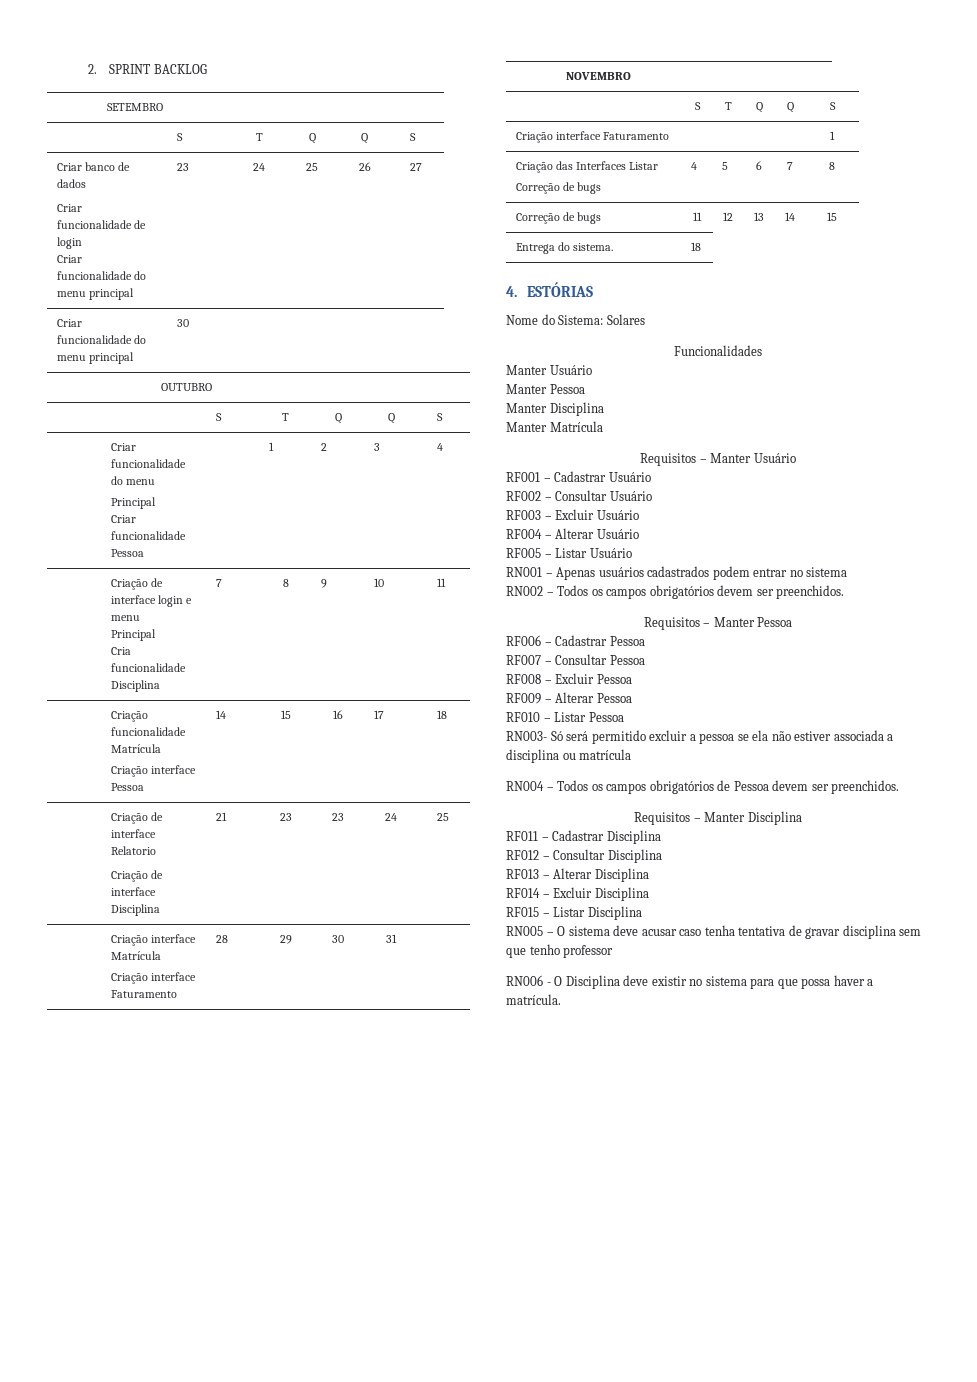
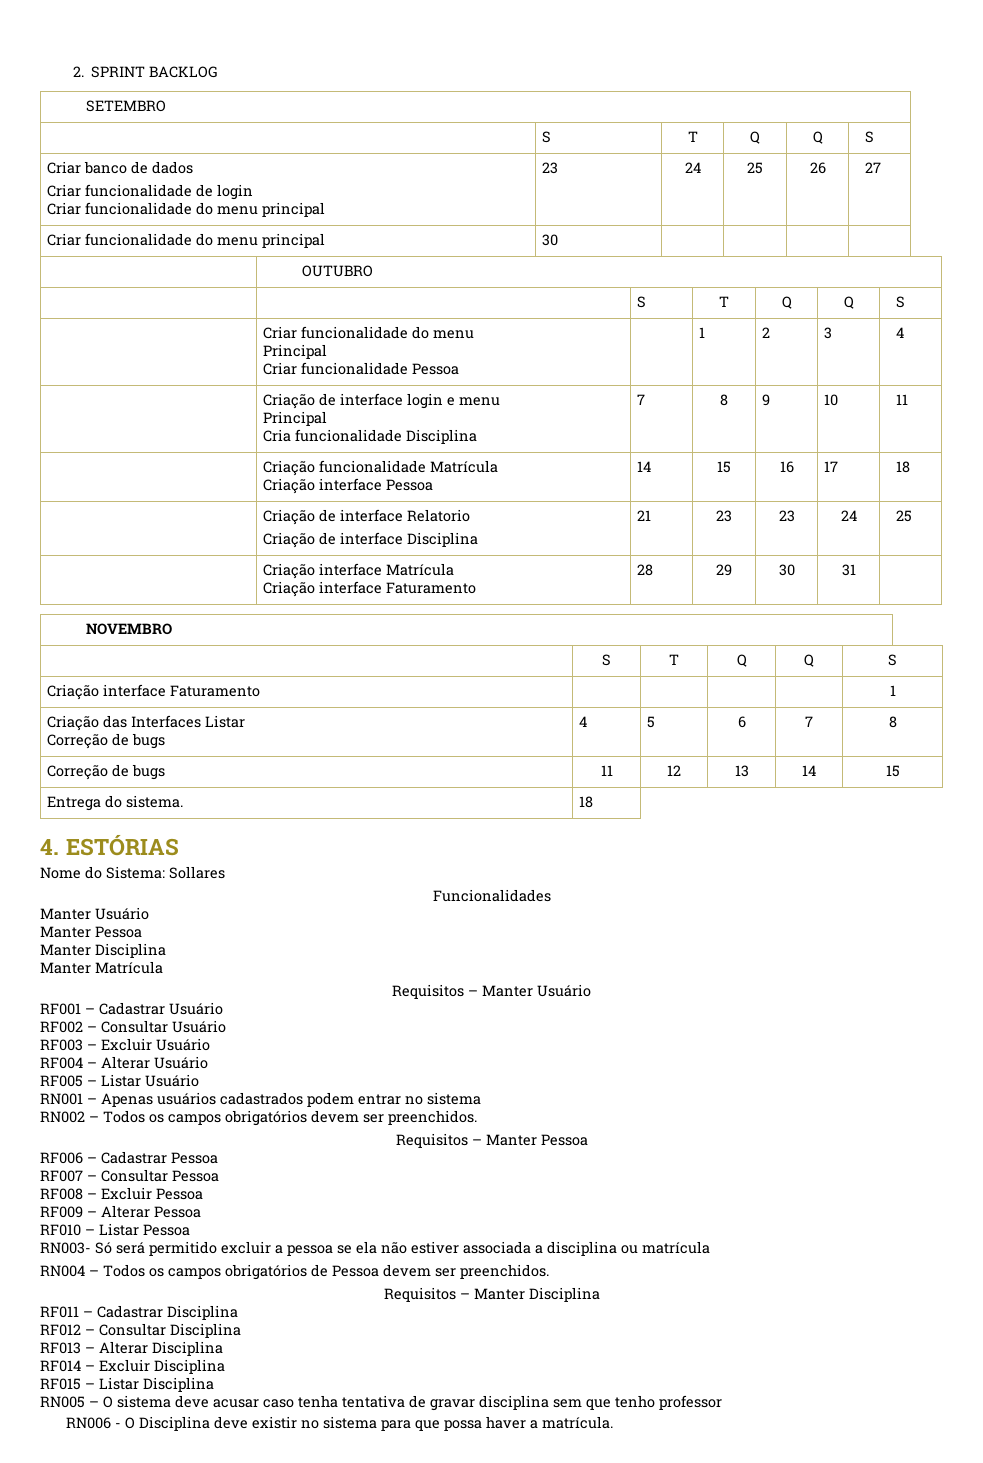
[606,314,645,325] Solares -> [169,866,225,879] Sollares

